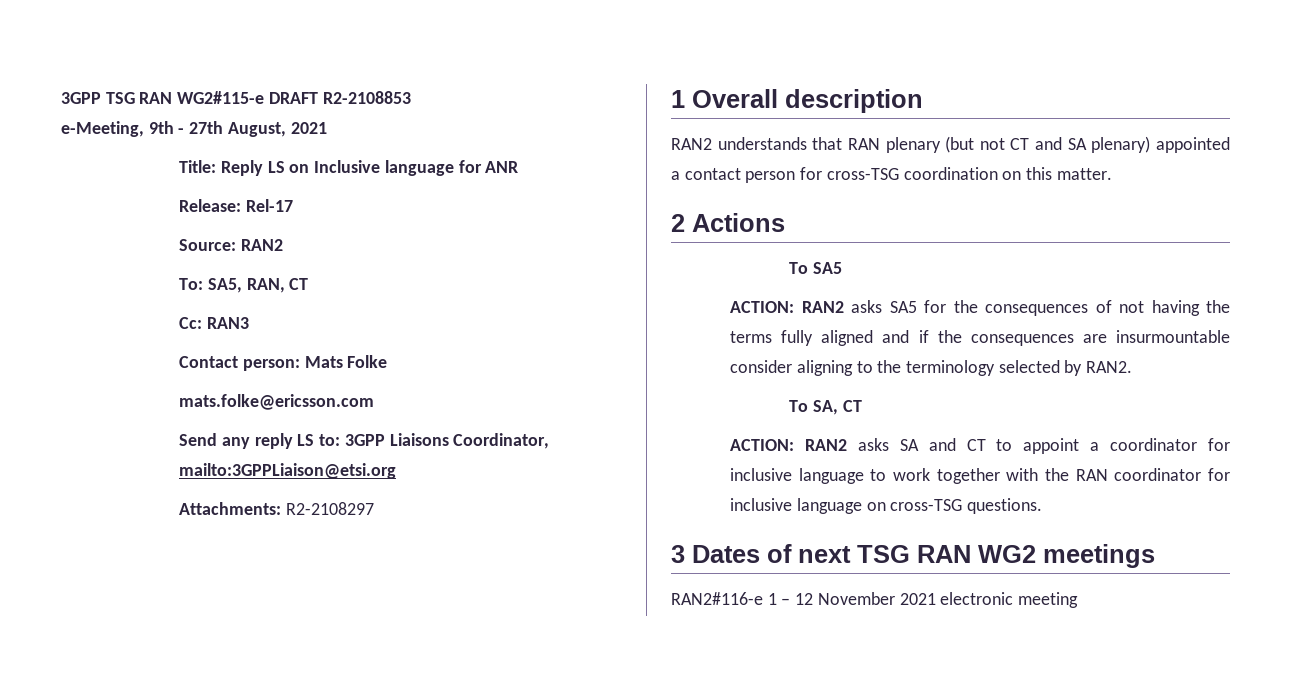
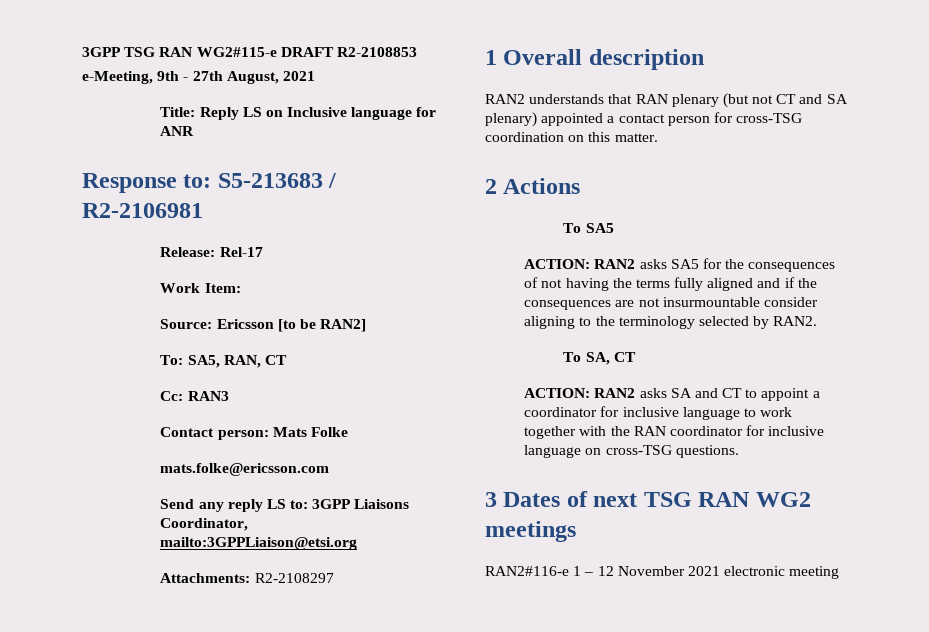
(519, 167) none -> [82,173,337,193] [82,203,203,218] // Response to: S5-213683 / R2-2106981
(293, 205) none -> [160,283,241,293] // Work Item:
[240,239,283,251] RAN2 -> [216,319,367,332] Ericsson [to be RAN2]
(1107, 338) none -> [638,298,660,307] not

